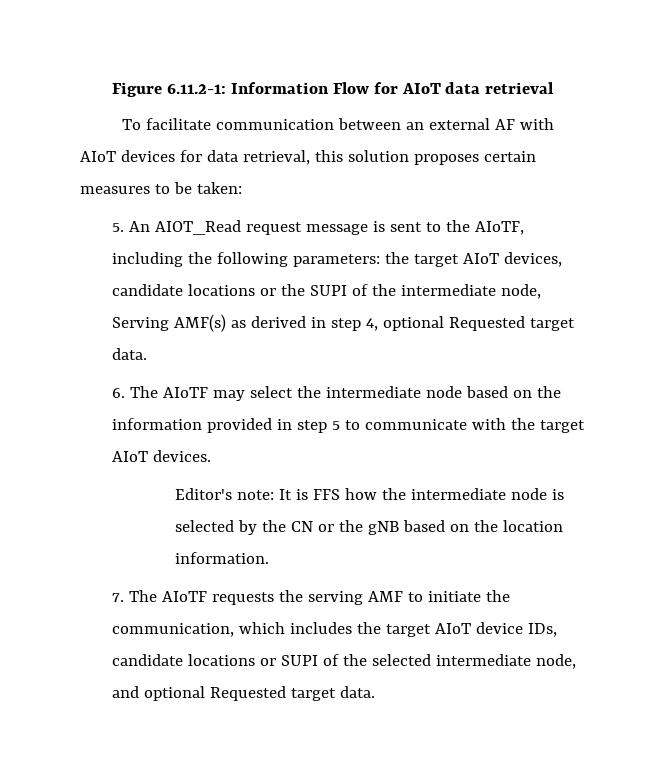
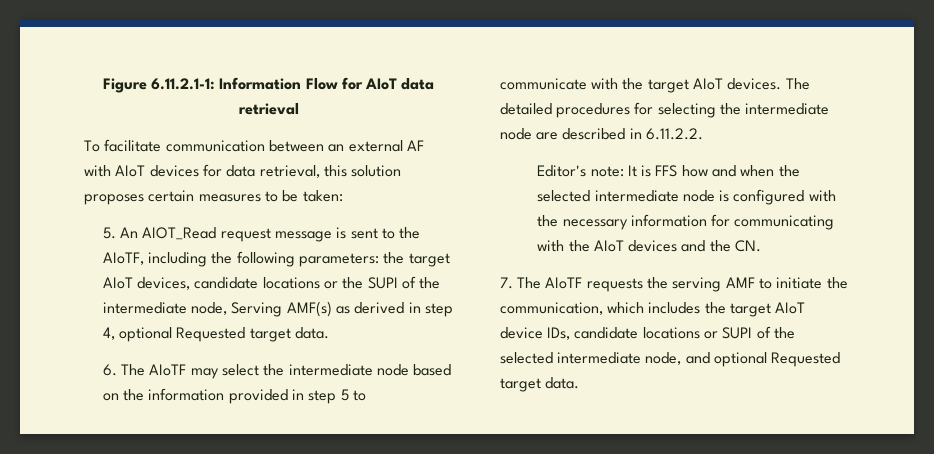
[166,84,226,94] 6.11.2-1: -> [150,78,215,90] 6.11.2.1-1:
(211, 456) none -> [785,78,810,90] [499,102,830,118] [499,128,704,140] The detailed procedures for selecting the intermediate node are described in 6.11.2.2.
[382,488,565,500] [175,520,564,535] [175,552,270,564] the intermediate node is selected by the CN or the gNB based on the location information. -> [712,165,800,177] [537,189,836,205] [537,214,835,230] [537,240,762,252] and when the selected intermediate node is configured with the necessary information for communicating with the AIoT devices and the CN.

